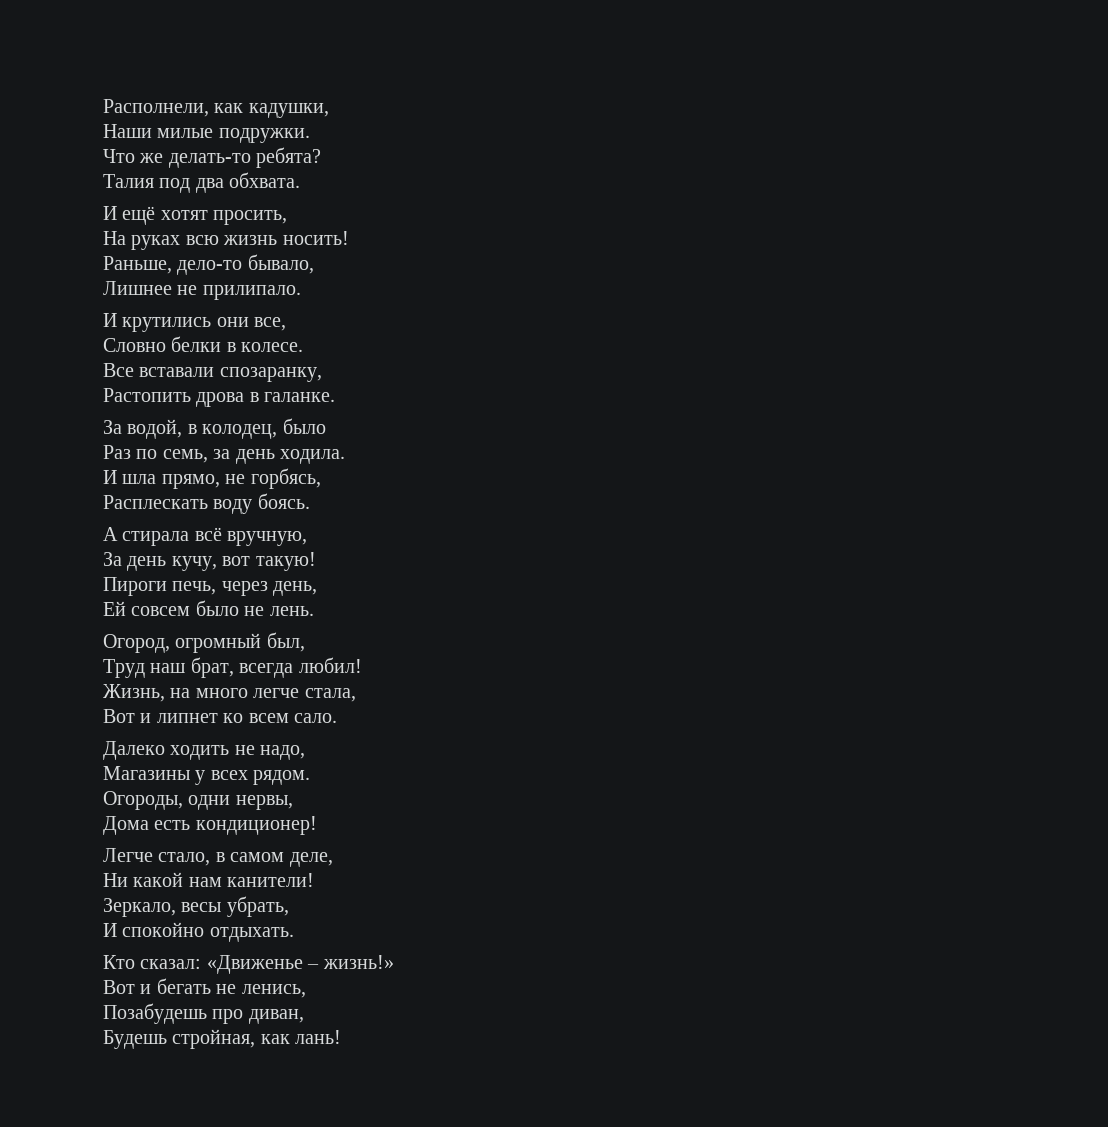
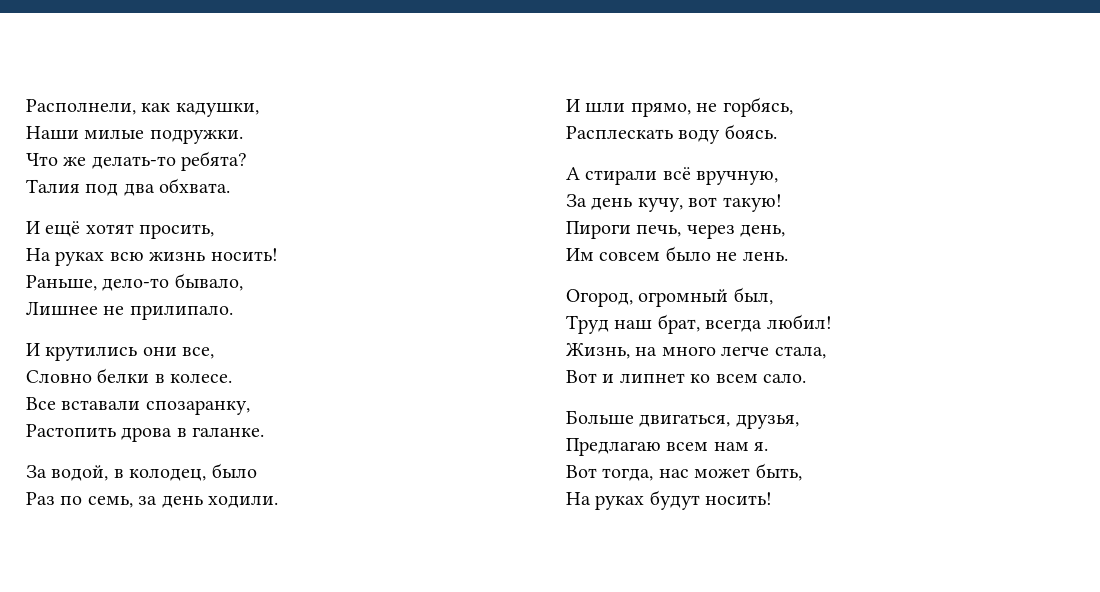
[280,449,345,464] [103,470,157,484] ходила. // И шла -> [208,495,278,508] [566,99,626,113] ходили. // И шли
[122,531,190,546] стирала -> [585,170,658,185] стирали
[103,601,126,616] Ей -> [566,248,594,261] Им
[103,741,306,760] [103,766,311,785] [103,791,293,810] [103,816,317,835] [103,848,333,867] [103,872,315,887] [103,896,289,917] [103,922,294,942] [103,955,394,974] [103,978,306,998] [103,1003,304,1024] [103,1029,342,1049] Далеко ходить не надо, // Магазины у всех рядом. // Огороды, одни нервы, // Дома есть кондиционер! // Легче стало, в самом деле, // Ни какой нам канители! // Зеркало, весы убрать, // И спокойно отдыхать. // Кто сказал: «Движенье – жизнь!» // Вот и бегать не ленись, // Позабудешь про диван, // Будешь стройная, как лань! -> [566,410,799,429] [566,438,769,456] [566,463,802,481] [566,490,773,510] Больше двигаться, друзья, // Предлагаю всем нам я. // Вот тогда, нас может быть, // На руках будут носить!

